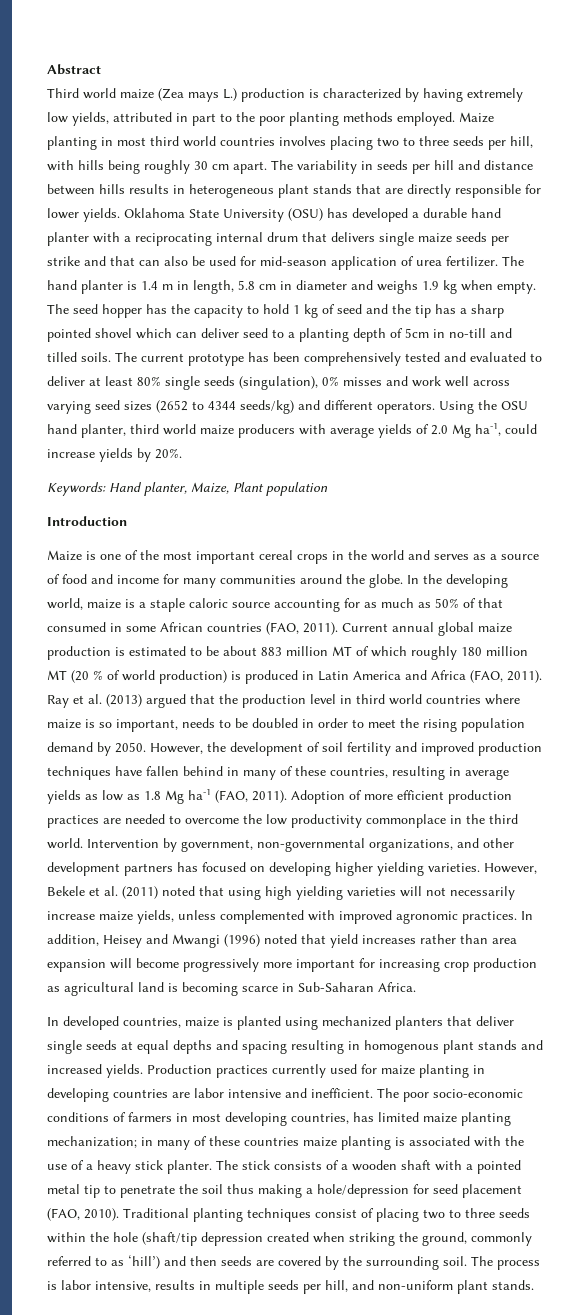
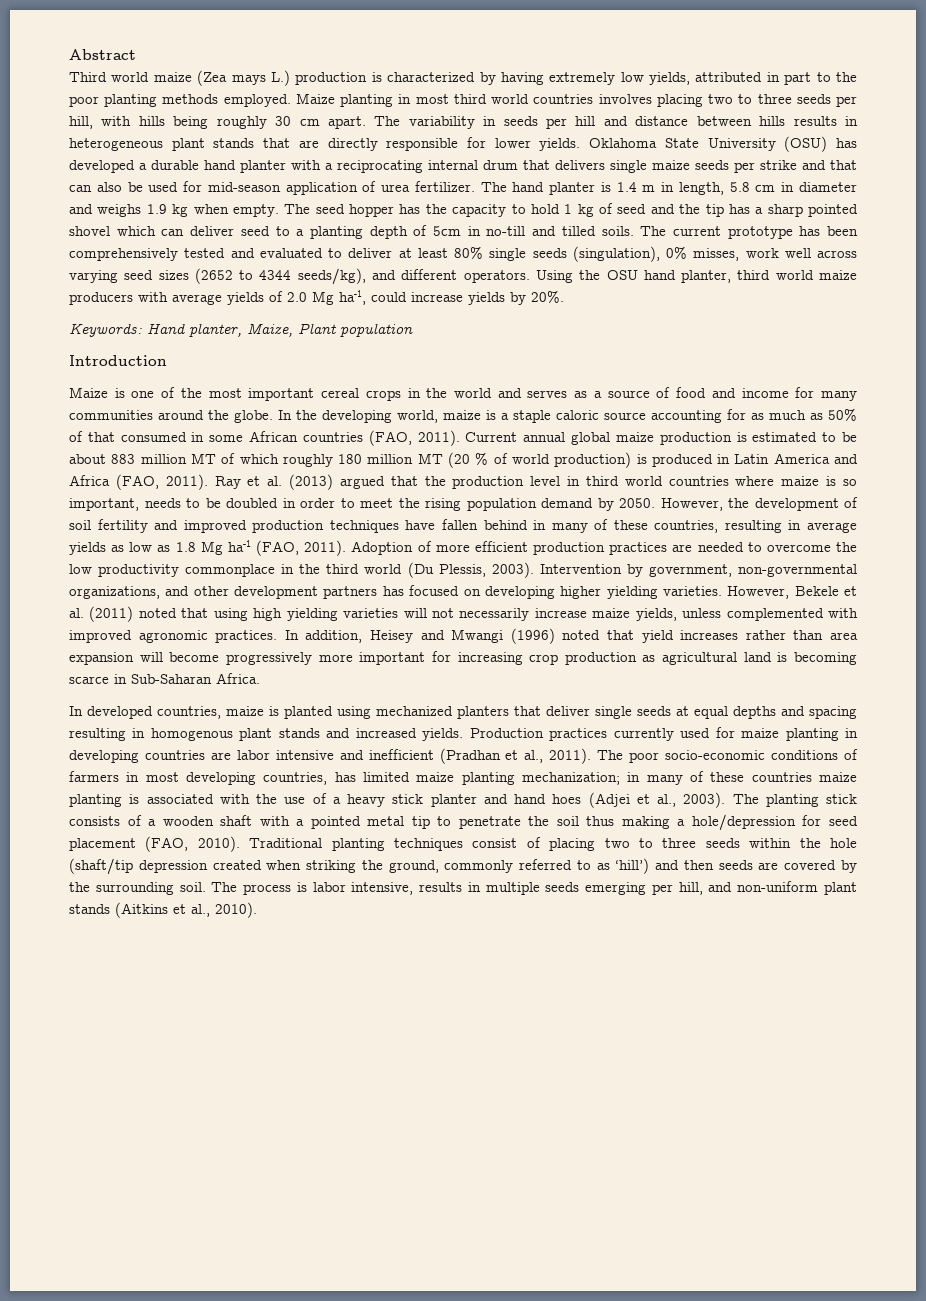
[343,376,408,386] misses and -> [693,248,740,261] misses,
[240,400,294,414] seeds/kg) -> [297,268,366,285] seeds/kg),
[47,838,83,849] world. -> [364,562,534,578] world (Du Plessis, 2003).
[311,1088,373,1098] inefficient. -> [368,748,592,764] inefficient (Pradhan et al., 2011).
[167,1160,238,1174] planter. The -> [430,792,819,808] planter and hand hoes (Adjei et al., 2003). The planting
(299, 1285) none -> [585,882,647,895] emerging
[492,1280,534,1290] stands. -> [69,902,257,918] stands (Aitkins et al., 2010).

